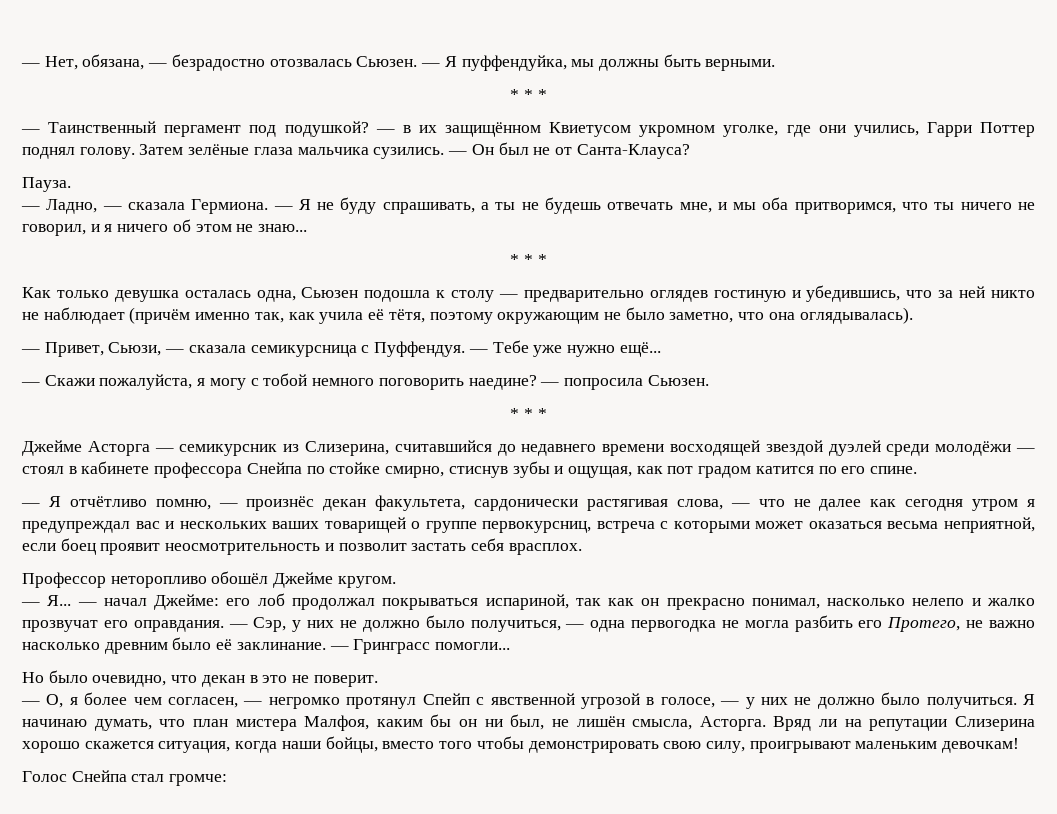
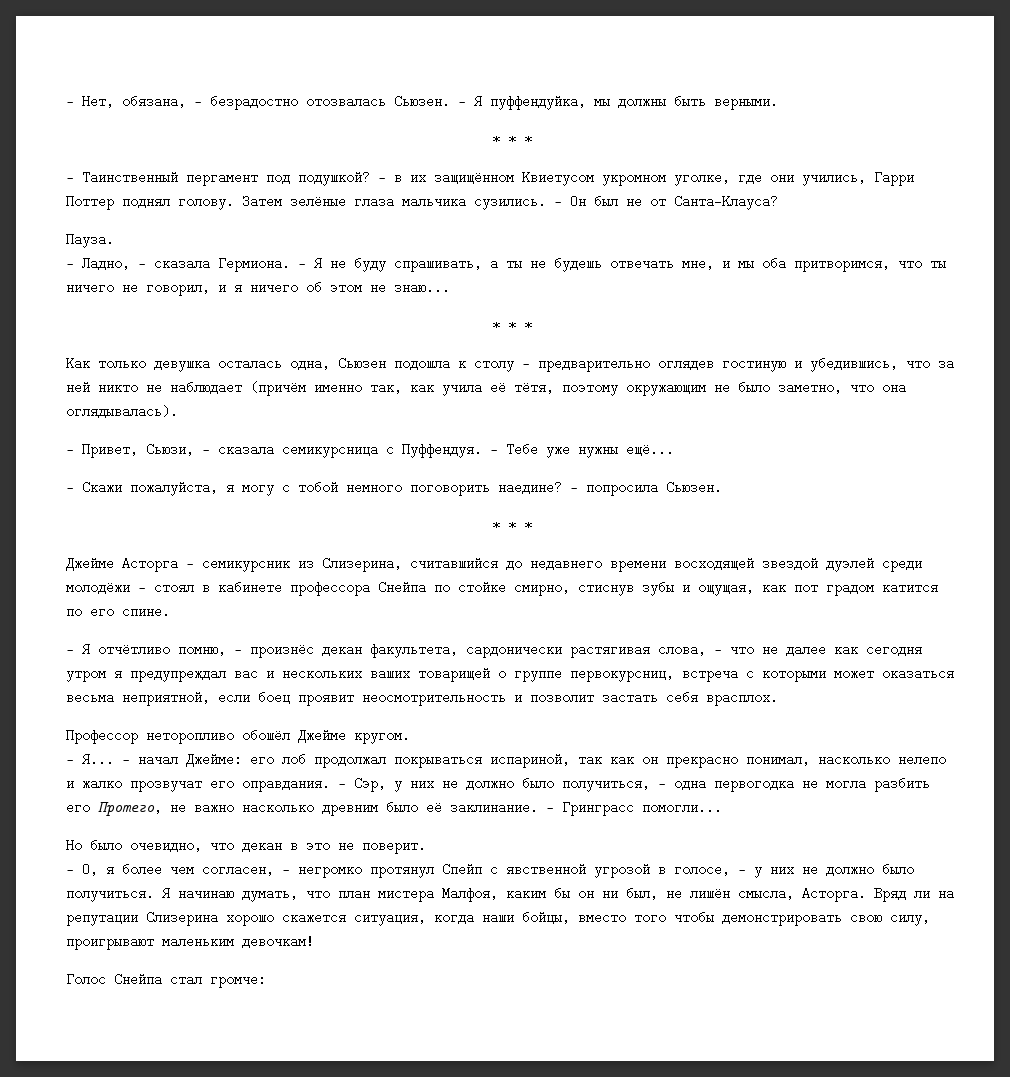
[566,345,615,357] нужно -> [578,441,618,458] нужны

